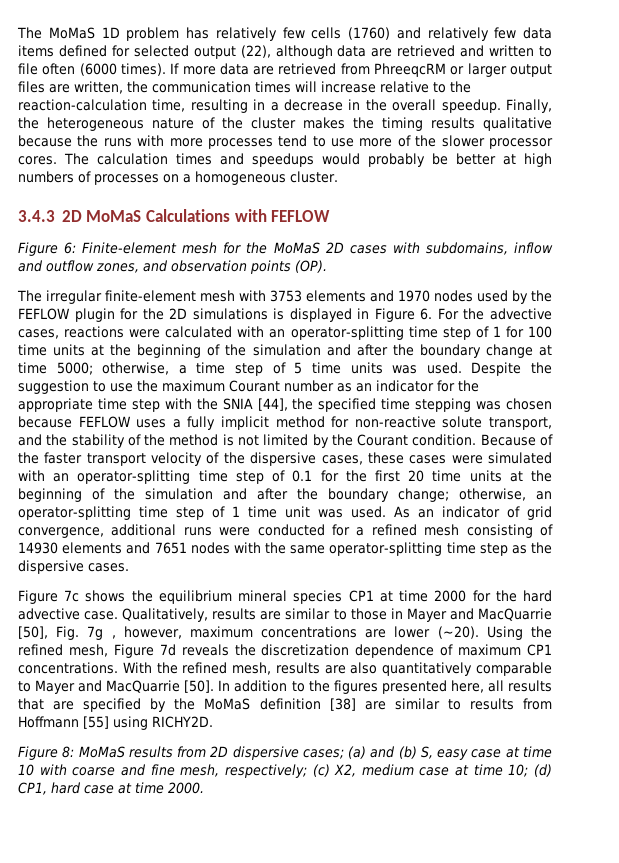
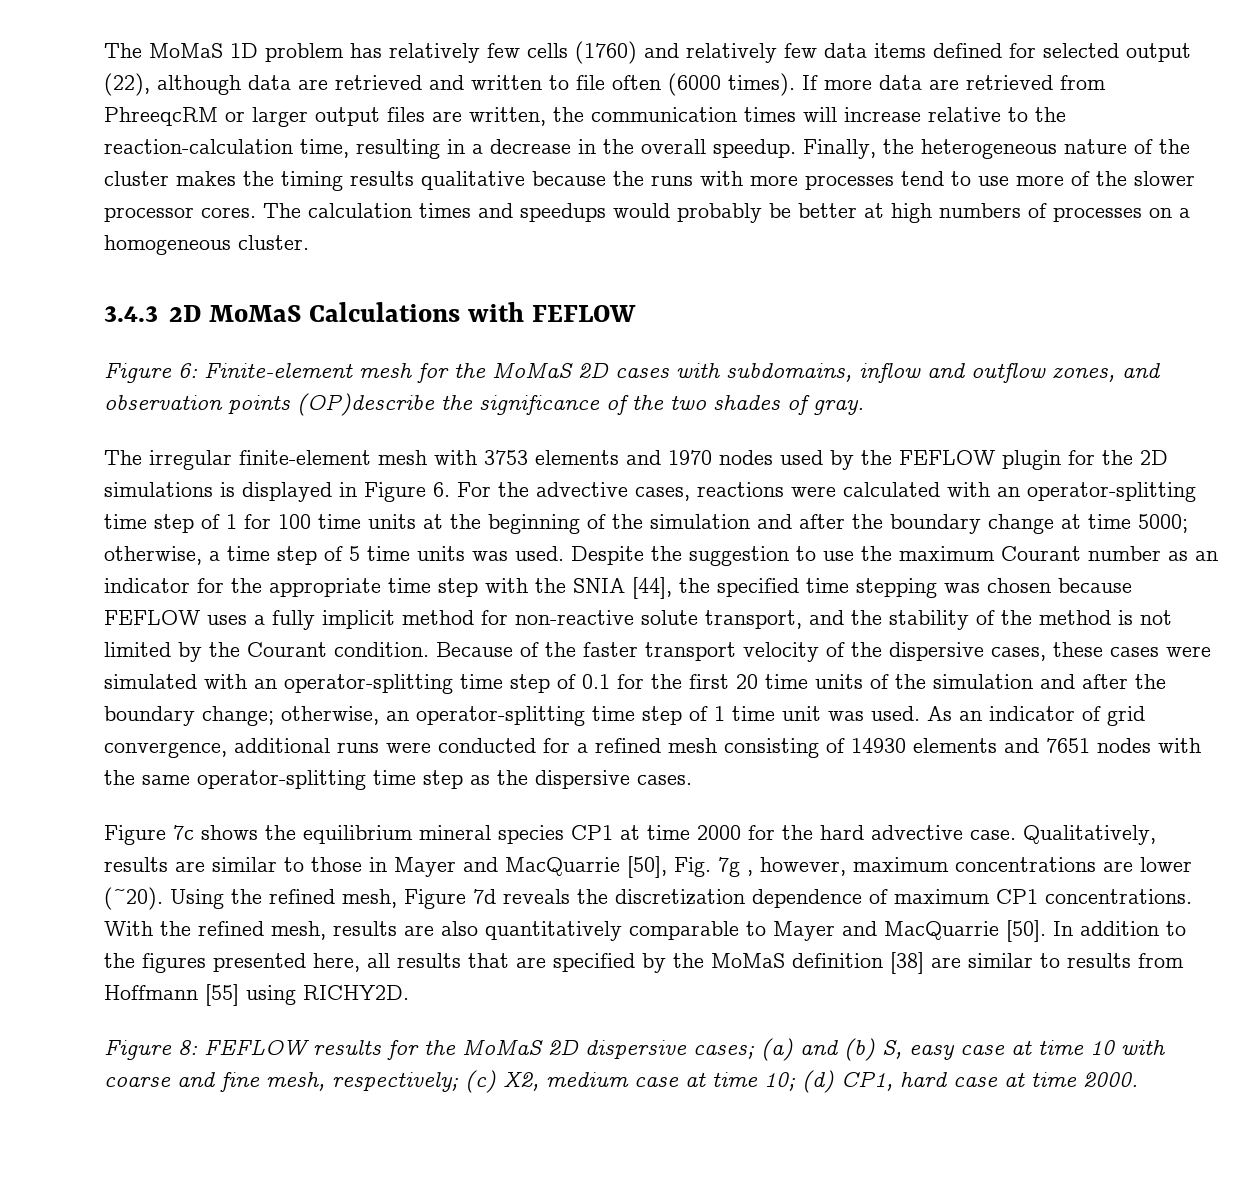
[295,260,327,273] (OP). -> [297,393,864,416] (OP)describe the significance of the two shades of gray.
[509,470,553,482] [18,488,82,502] at the beginning -> (863, 681) none
[78,746,207,758] MoMaS results from -> [204,1039,543,1060] FEFLOW results for the MoMaS

